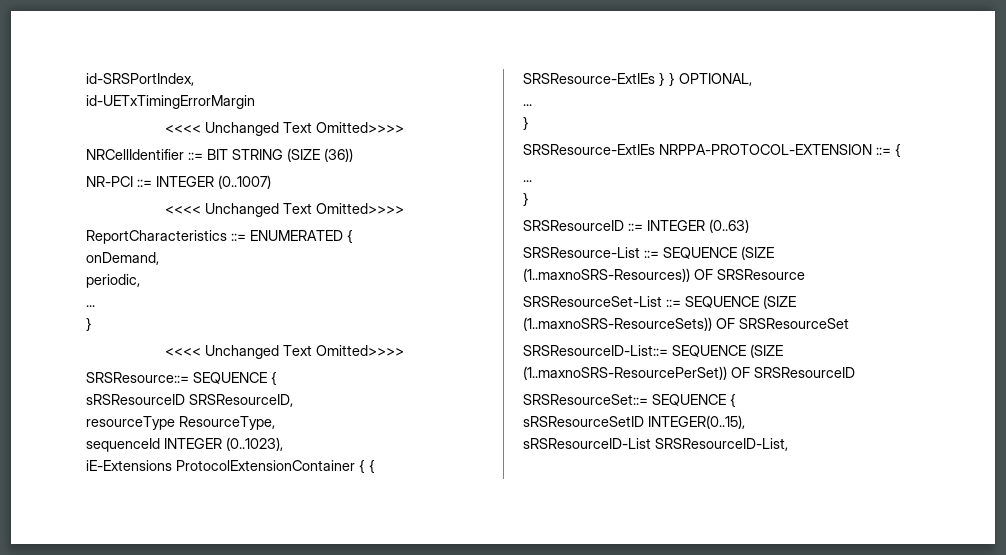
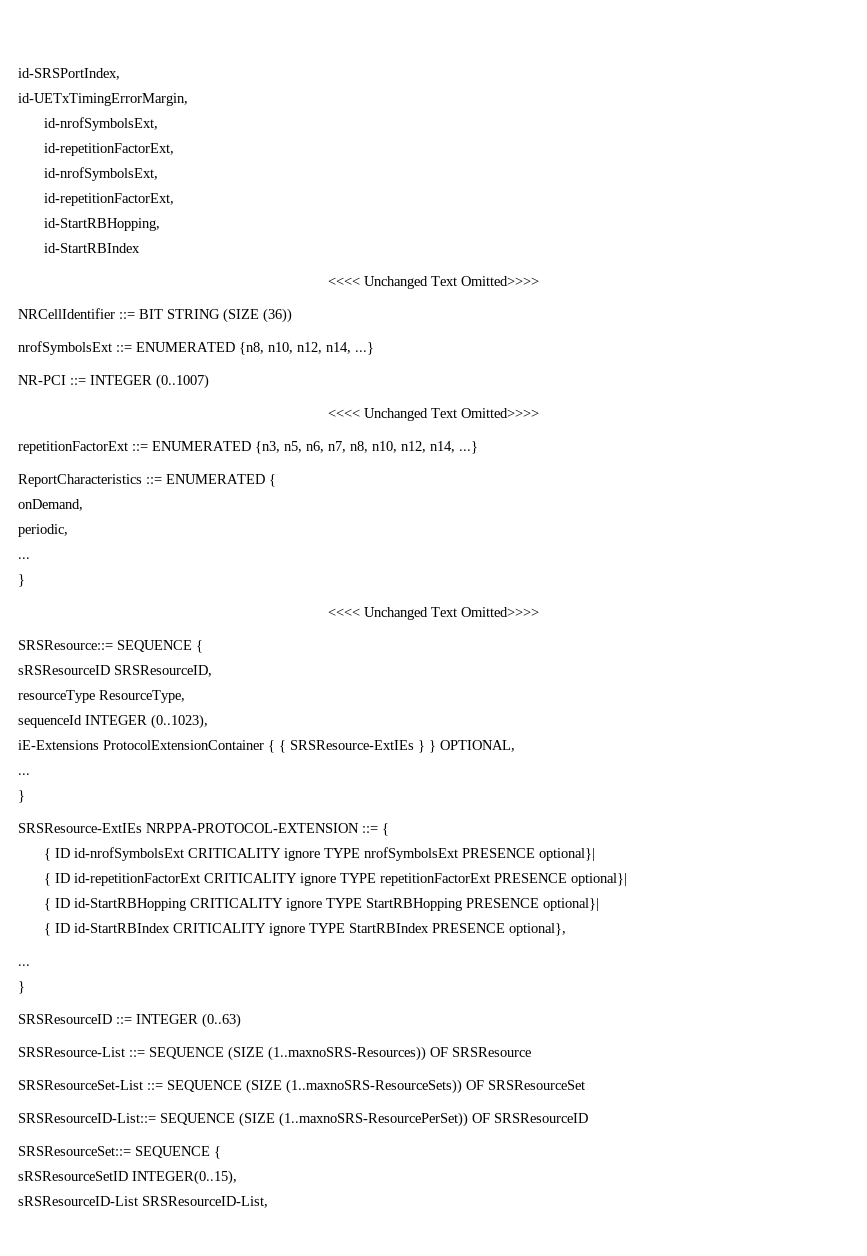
[86,95,255,109] id-UETxTimingErrorMargin -> [18,93,188,106] [44,117,159,131] [44,143,175,156] [44,167,159,181] [44,193,175,206] [44,218,161,231] [44,243,141,253] id-UETxTimingErrorMargin, // id-nrofSymbolsExt, // id-repetitionFactorExt, // id-nrofSymbolsExt, // id-repetitionFactorExt, // id-StartRBHopping, // id-StartRBIndex
(353, 155) none -> [18,341,374,355] // nrofSymbolsExt ::= ENUMERATED {n8, n10, n12, n14, ...}
(404, 208) none -> [18,441,478,454] // repetitionFactorExt ::= ENUMERATED {n3, n5, n6, n7, n8, n10, n12, n14, ...}
(901, 150) none -> [44,847,596,861] [44,873,628,886] [44,898,600,911] [44,923,567,936] // { ID id-nrofSymbolsExt CRITICALITY ignore TYPE nrofSymbolsExt PRESENCE optional}| // { ID id-repetitionFactorExt CRITICALITY ignore TYPE repetitionFactorExt PRESENCE optional}| // { ID id-StartRBHopping CRITICALITY ignore TYPE StartRBHopping PRESENCE optional}| // { ID id-StartRBIndex CRITICALITY ignore TYPE StartRBIndex PRESENCE optional},

